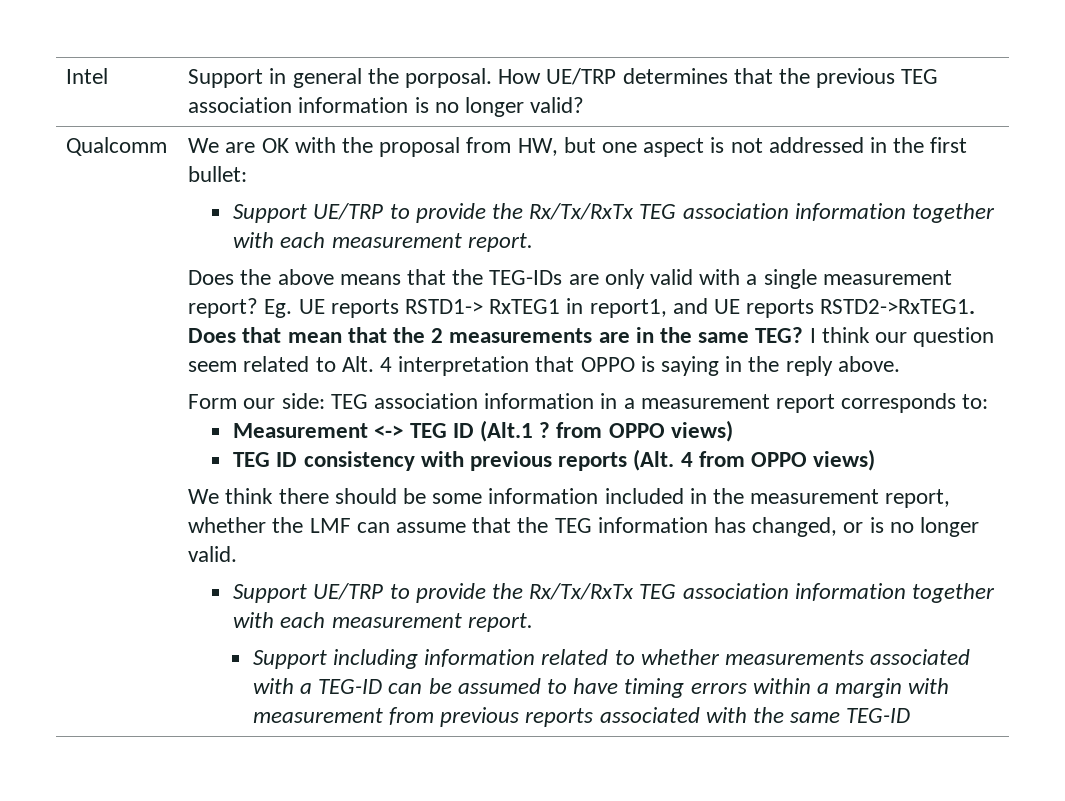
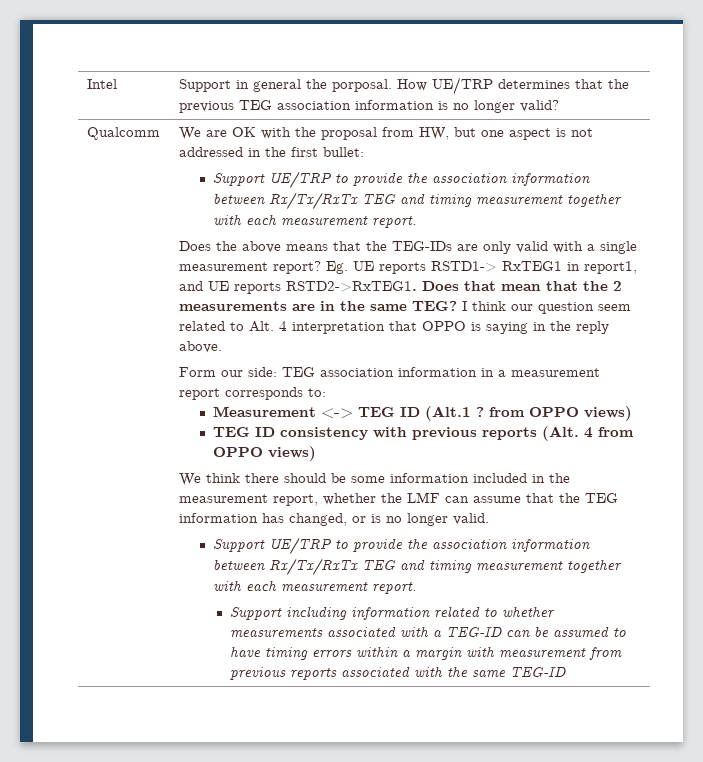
[529,203,906,221] Rx/Tx/RxTx TEG association information -> [431,173,590,186] [212,192,563,210] association information between Rx/Tx/RxTx TEG and timing measurement
[529,583,906,601] Rx/Tx/RxTx TEG association information -> [431,539,590,552] [212,558,563,576] association information between Rx/Tx/RxTx TEG and timing measurement

